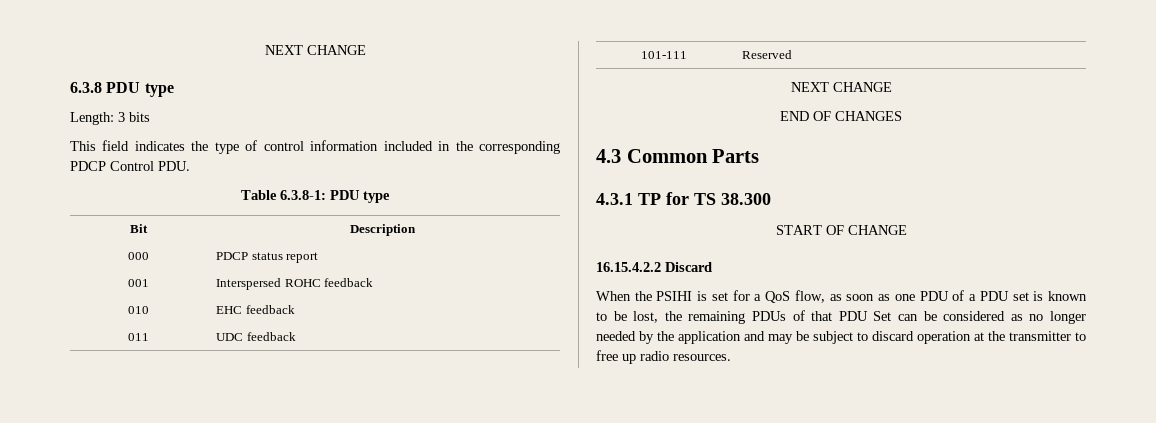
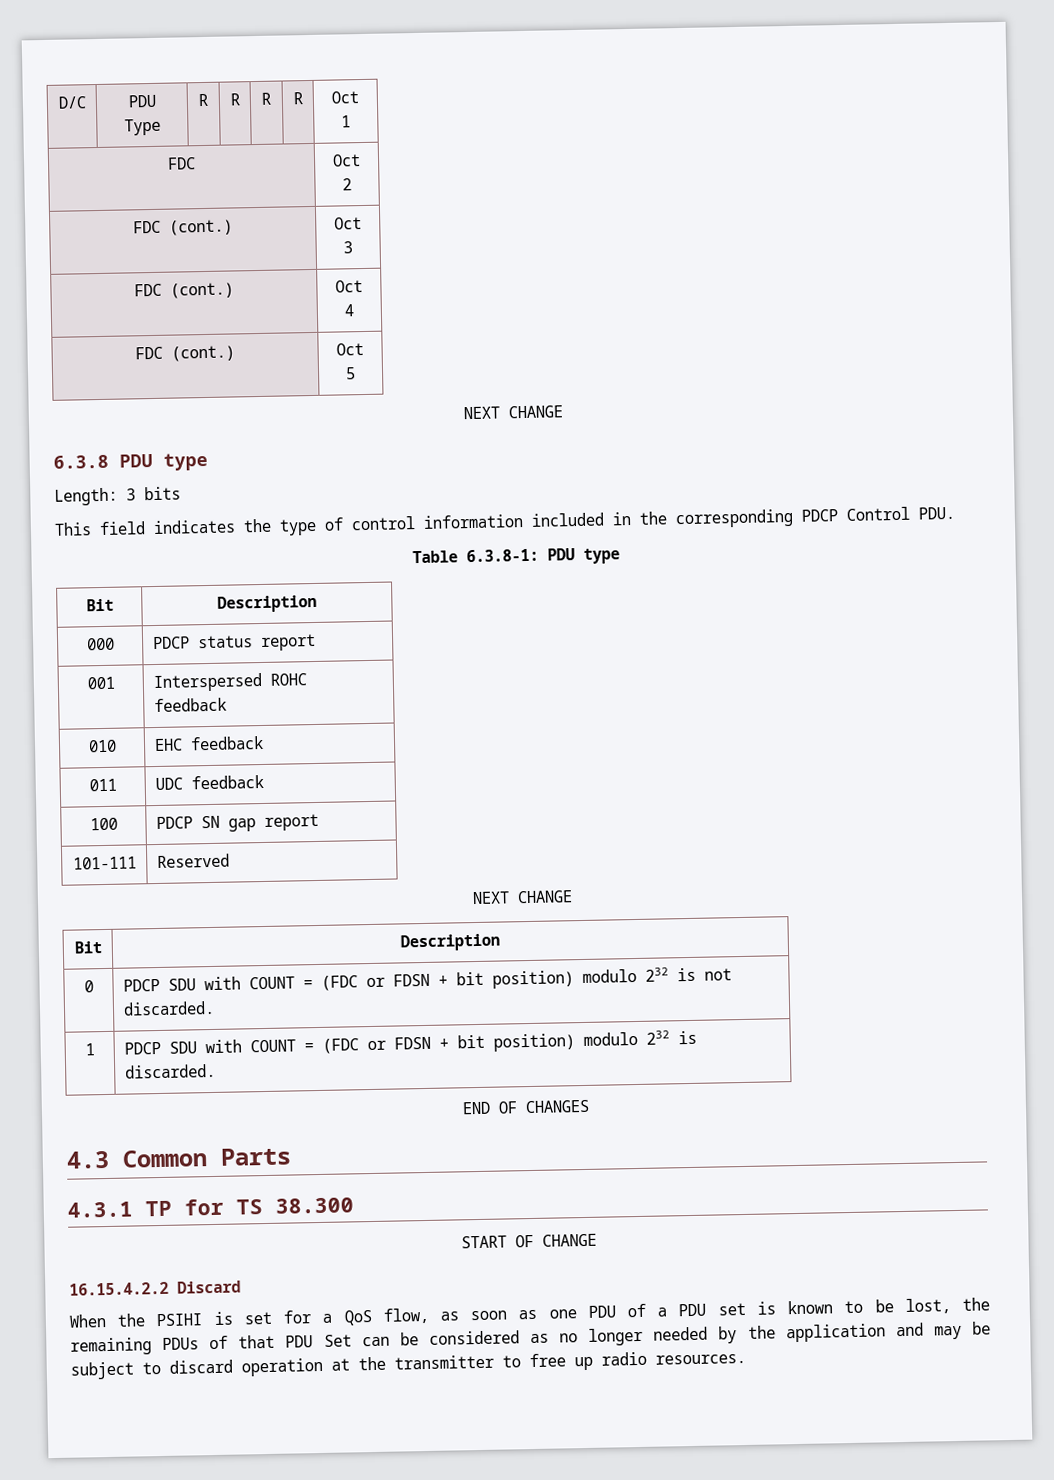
(264, 50) none -> [57,96,87,109] [127,94,157,108] [124,118,161,136] [198,93,208,107] [229,93,240,106] [261,92,271,105] [292,92,303,105] [331,91,359,104] [341,115,351,128] [167,157,196,170] [332,154,361,167] [342,178,352,191] [133,219,233,236] [334,217,362,230] [343,241,353,254] [134,282,234,299] [335,280,363,293] [344,304,354,317] [135,345,235,362] [336,343,364,356] [345,367,356,380] D/C | PDU Type | R | R | R | R | Oct 1 // FDC | Oct 2 // FDC (cont.) | Oct 3 // FDC (cont.) | Oct 4 // FDC (cont.) | Oct 5 //
(296, 336) none -> [89,817,118,831] [155,813,319,832] // 100 | PDCP SN gap report
(892, 87) none -> [73,941,102,954] [400,933,500,952] [83,980,94,993] [122,967,732,992] [122,1000,215,1016] [84,1043,95,1056] [123,1030,697,1055] [124,1063,216,1079] // Bit | Description // 0 | PDCP SDU with COUNT = (FDC or FDSN + bit position) modulo 232 is not discarded. // 1 | PDCP SDU with COUNT = (FDC or FDSN + bit position) modulo 232 is discarded.

